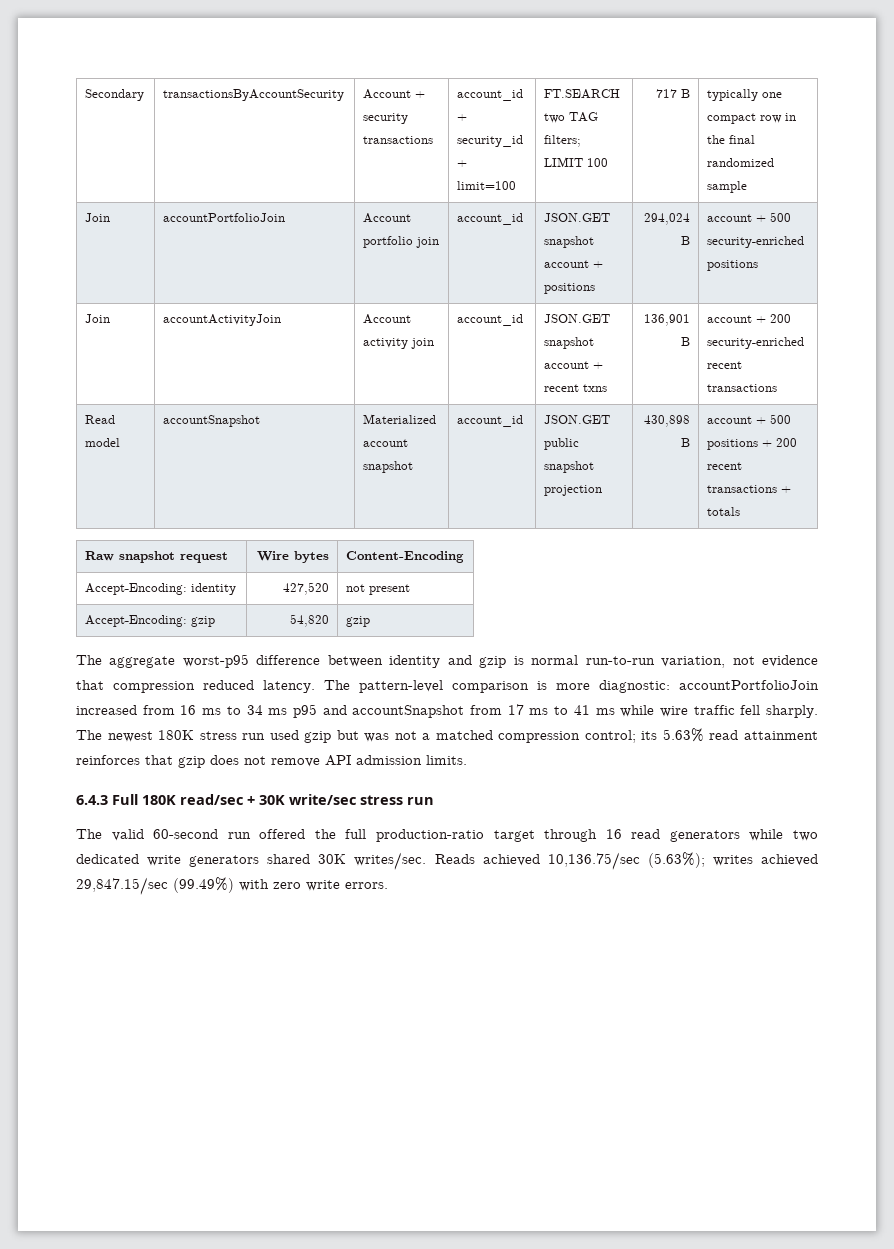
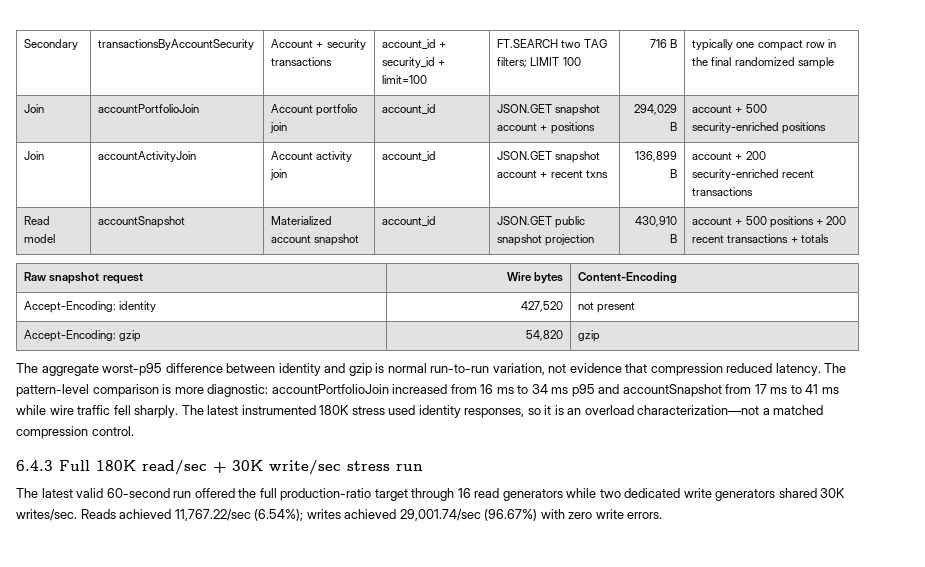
[655,89,677,98] 717 -> [649,39,667,48] 716
[643,213,690,225] 294,024 -> [633,104,677,115] 294,029
[643,314,690,326] 136,901 -> [634,151,677,162] 136,899
[643,415,690,427] 430,898 -> [634,216,677,227] 430,910
[107,728,818,743] [76,755,467,768] newest 180K stress run used gzip but was not a matched compression control; its 5.63% read attainment reinforces that gzip does not remove API admission limits. -> [207,405,824,418] [16,426,134,439] latest instrumented 180K stress used identity responses, so it is an overload characterization—not a matched compression control.
(102, 834) none -> [41,488,73,498] latest
[547,852,818,870] [76,877,234,895] 10,136.75/sec (5.63%); writes achieved 29,847.15/sec (99.49%) -> [174,509,538,521] 11,767.22/sec (6.54%); writes achieved 29,001.74/sec (96.67%)

